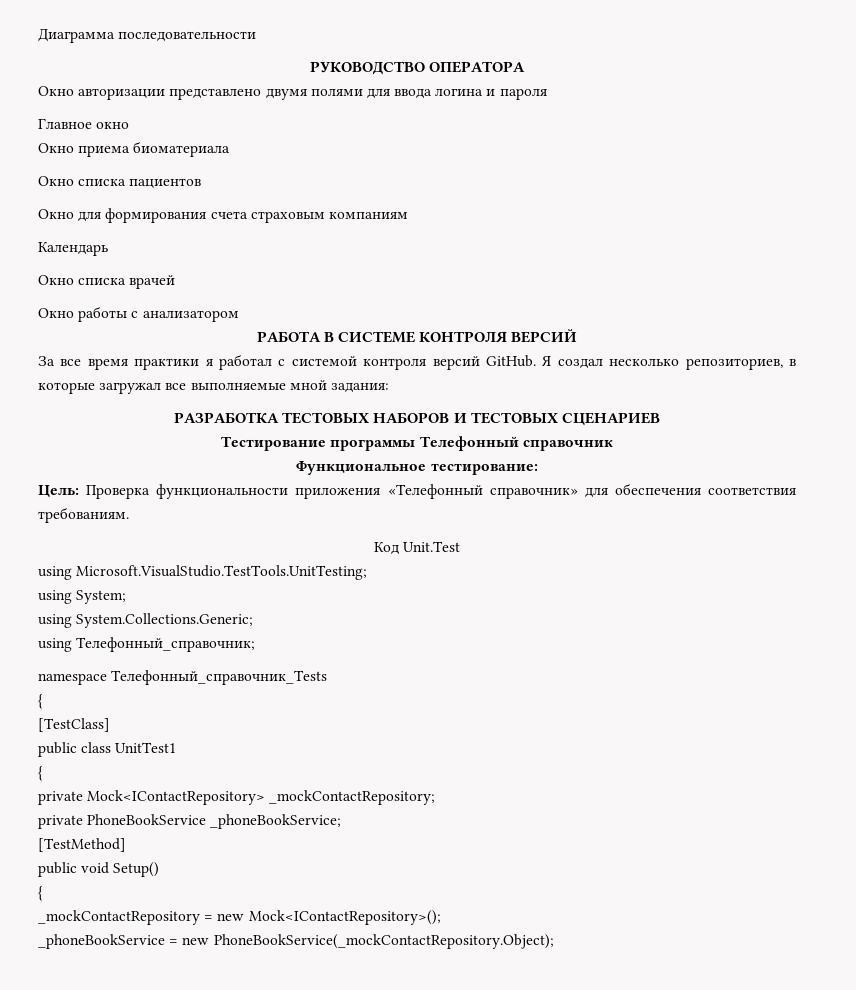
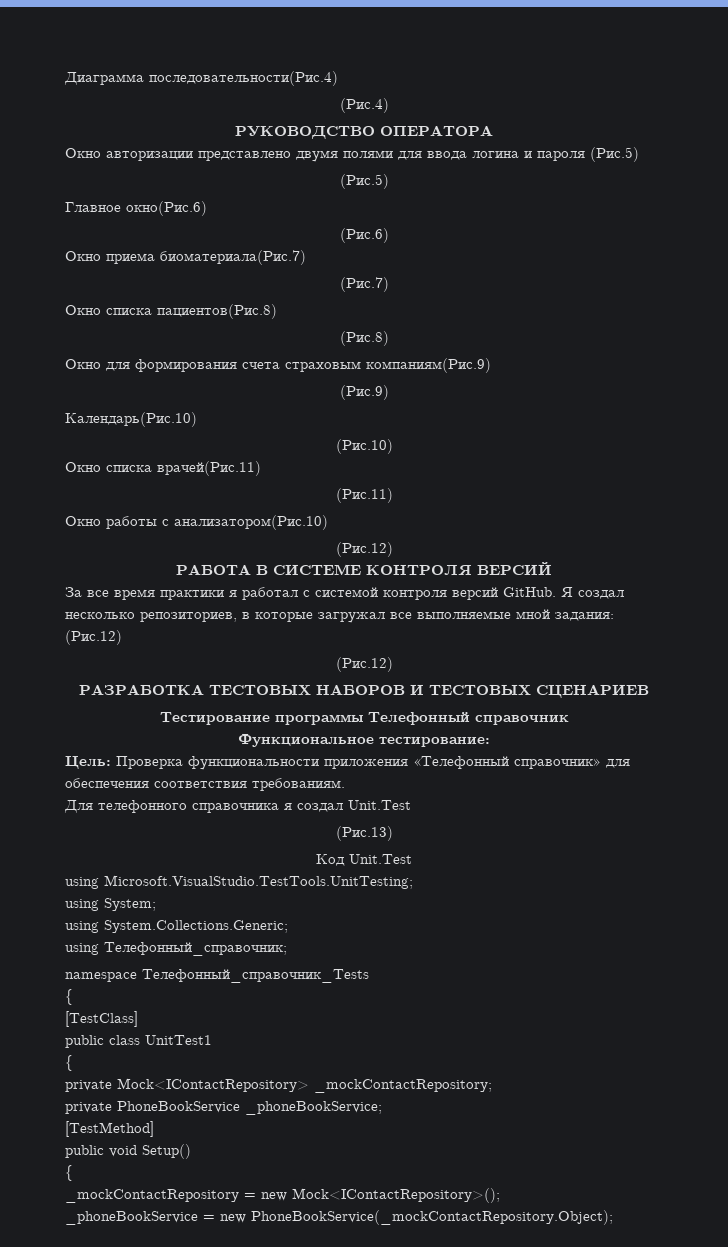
[118,31,257,42] последовательности -> [149,71,338,86] [339,98,389,113] последовательности(Рис.4) // (Рис.4)
(547, 94) none -> [590,147,639,162] [339,174,389,189] (Рис.5) // (Рис.5)
[96,122,130,129] окно -> [126,201,207,216] [339,228,389,243] окно(Рис.6) // (Рис.6)
[133,141,231,157] [38,176,202,189] биоматериала // Окно списка пациентов -> [160,250,306,265] [339,277,389,292] [65,304,277,319] [339,331,389,346] биоматериала(Рис.7) // (Рис.7) // Окно списка пациентов(Рис.8) // (Рис.8)
[328,212,408,219] [38,242,108,256] [38,275,176,289] компаниям // Календарь // Окно списка врачей -> [366,358,491,373] [339,385,389,400] [65,412,197,427] [335,439,393,454] [65,461,261,476] [335,488,393,503] компаниям(Рис.9) // (Рис.9) // Календарь(Рис.10) // (Рис.10) // Окно списка врачей(Рис.11) // (Рис.11)
[142,310,239,322] анализатором -> [174,515,328,530] [335,542,393,557] анализатором(Рис.10) // (Рис.12)
(389, 388) none -> [65,630,122,645] [335,657,393,672] (Рис.12) // (Рис.12)
(129, 515) none -> [64,800,411,813] [335,826,393,841] // Для телефонного справочника я создал Unit.Test // (Рис.13)

